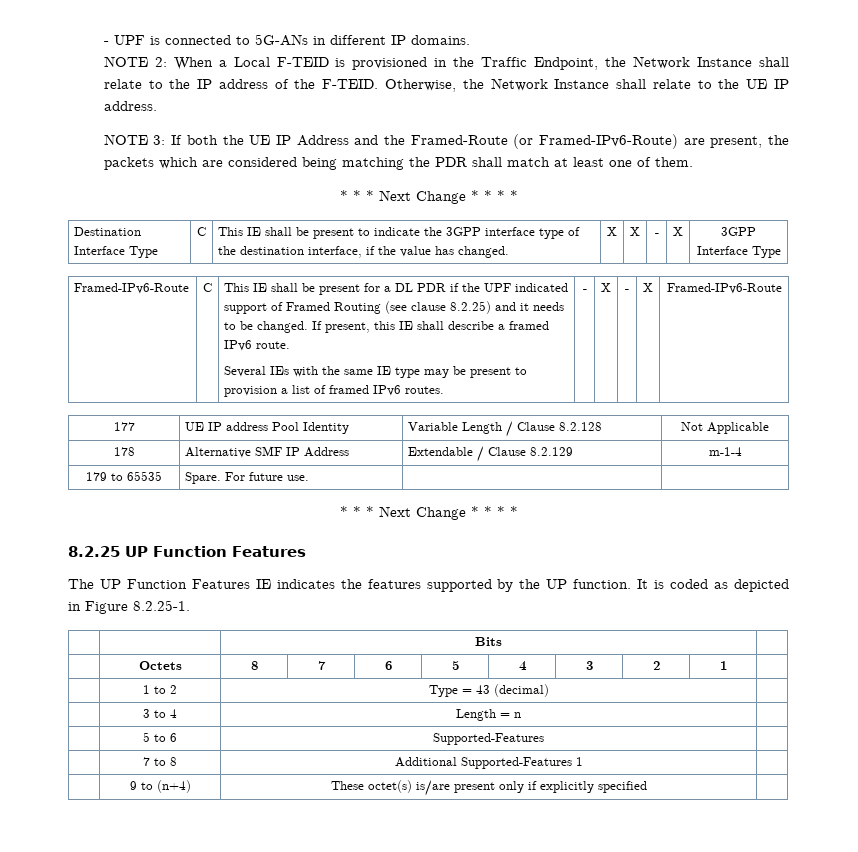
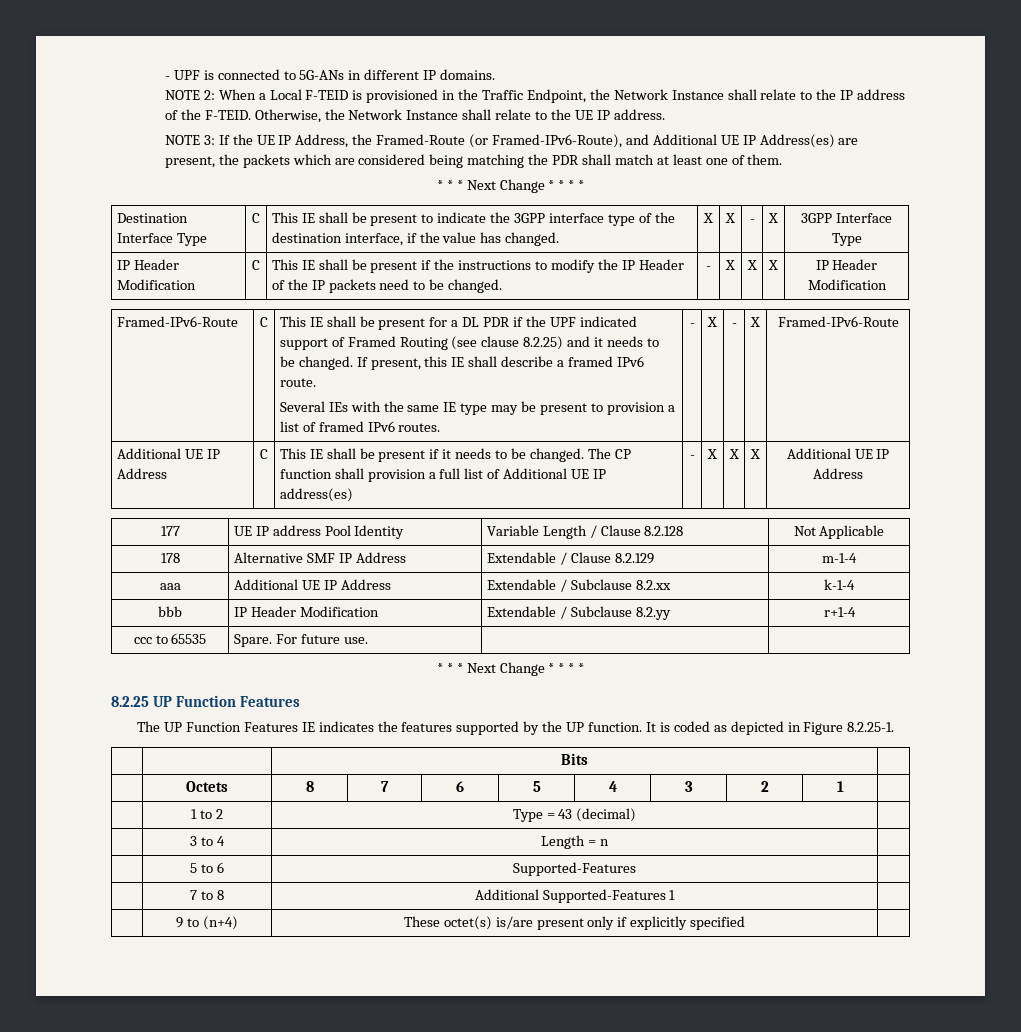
[186,135,379,146] both the UE IP Address and -> [232,134,349,148] the UE IP Address,
[538,134,678,149] Framed-IPv6-Route) -> [491,134,835,148] Framed-IPv6-Route), and Additional UE IP Address(es)
(781, 252) none -> [116,259,179,270] [116,279,196,290] [252,260,260,270] [271,259,684,273] [271,279,503,293] [706,266,711,270] [725,260,735,270] [746,260,757,270] [768,260,778,270] [815,259,878,270] [807,279,887,290] // IP Header Modification | C | This IE shall be present if the instructions to modify the IP Header of the IP packets need to be changed. | - | X | X | X | IP Header Modification
(782, 288) none -> [116,448,220,459] [116,468,167,479] [260,449,268,459] [279,448,631,462] [279,468,607,482] [279,488,353,502] [689,455,695,459] [707,449,717,459] [728,449,739,459] [750,449,760,459] [786,448,890,459] [813,468,863,479] // Additional UE IP Address | C | This IE shall be present if it needs to be changed. The CP function shall provision a full list of Additional UE IP address(es) | - | X | X | X | Additional UE IP Address
[86,472,107,481] 179 -> [159,583,181,590] [233,579,391,590] [486,579,671,592] [824,579,855,590] [158,606,182,617] [233,606,379,617] [486,606,671,620] [823,607,856,617] [133,637,152,644] aaa | Additional UE IP Address | Extendable / Subclause 8.2.xx | k-1-4 // bbb | IP Header Modification | Extendable / Subclause 8.2.yy | r+1-4 // ccc

